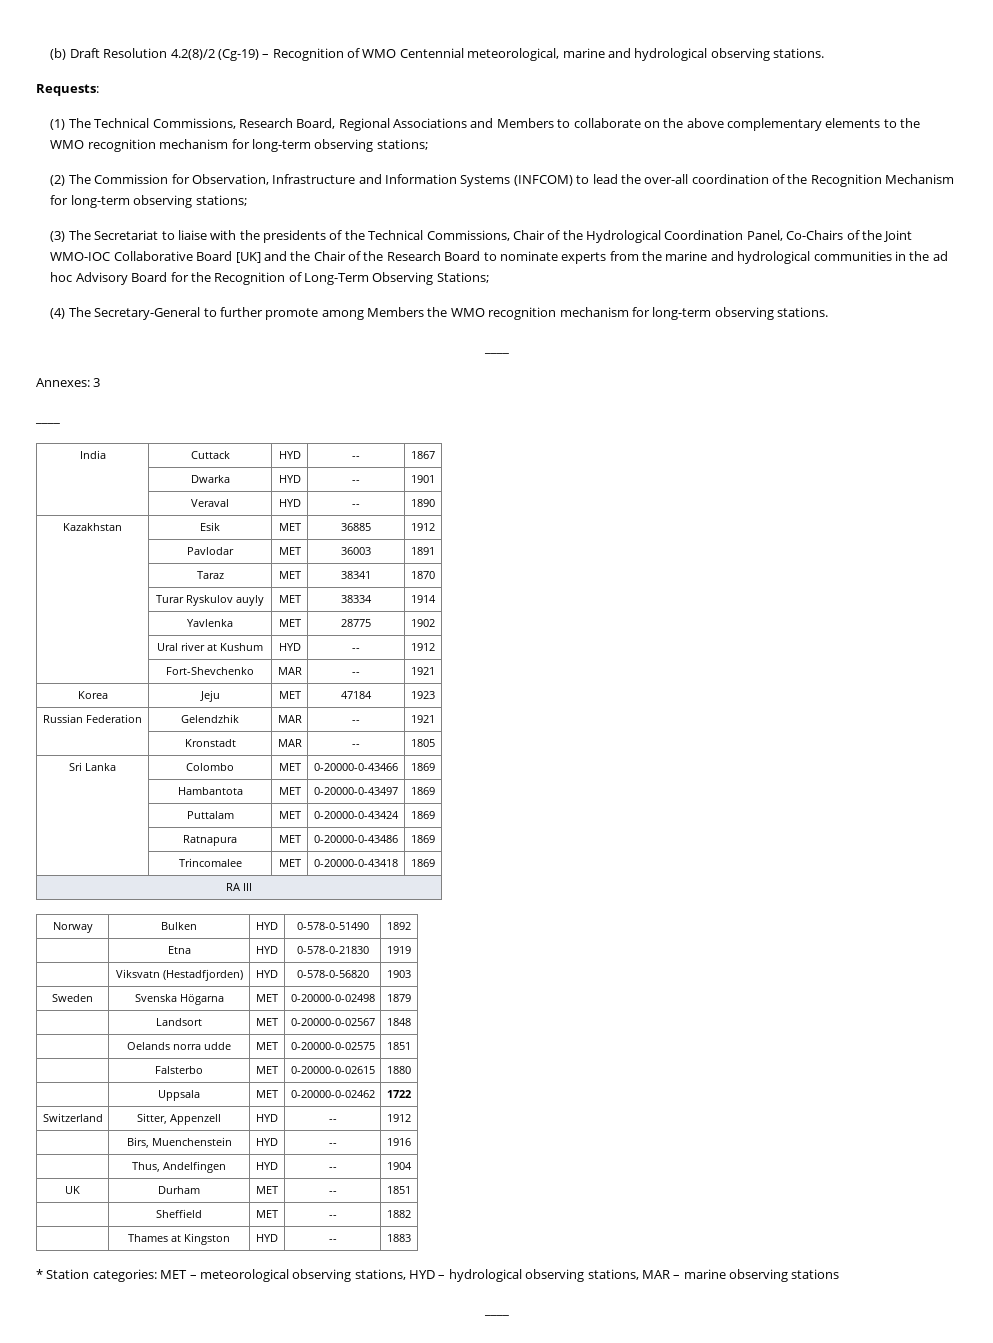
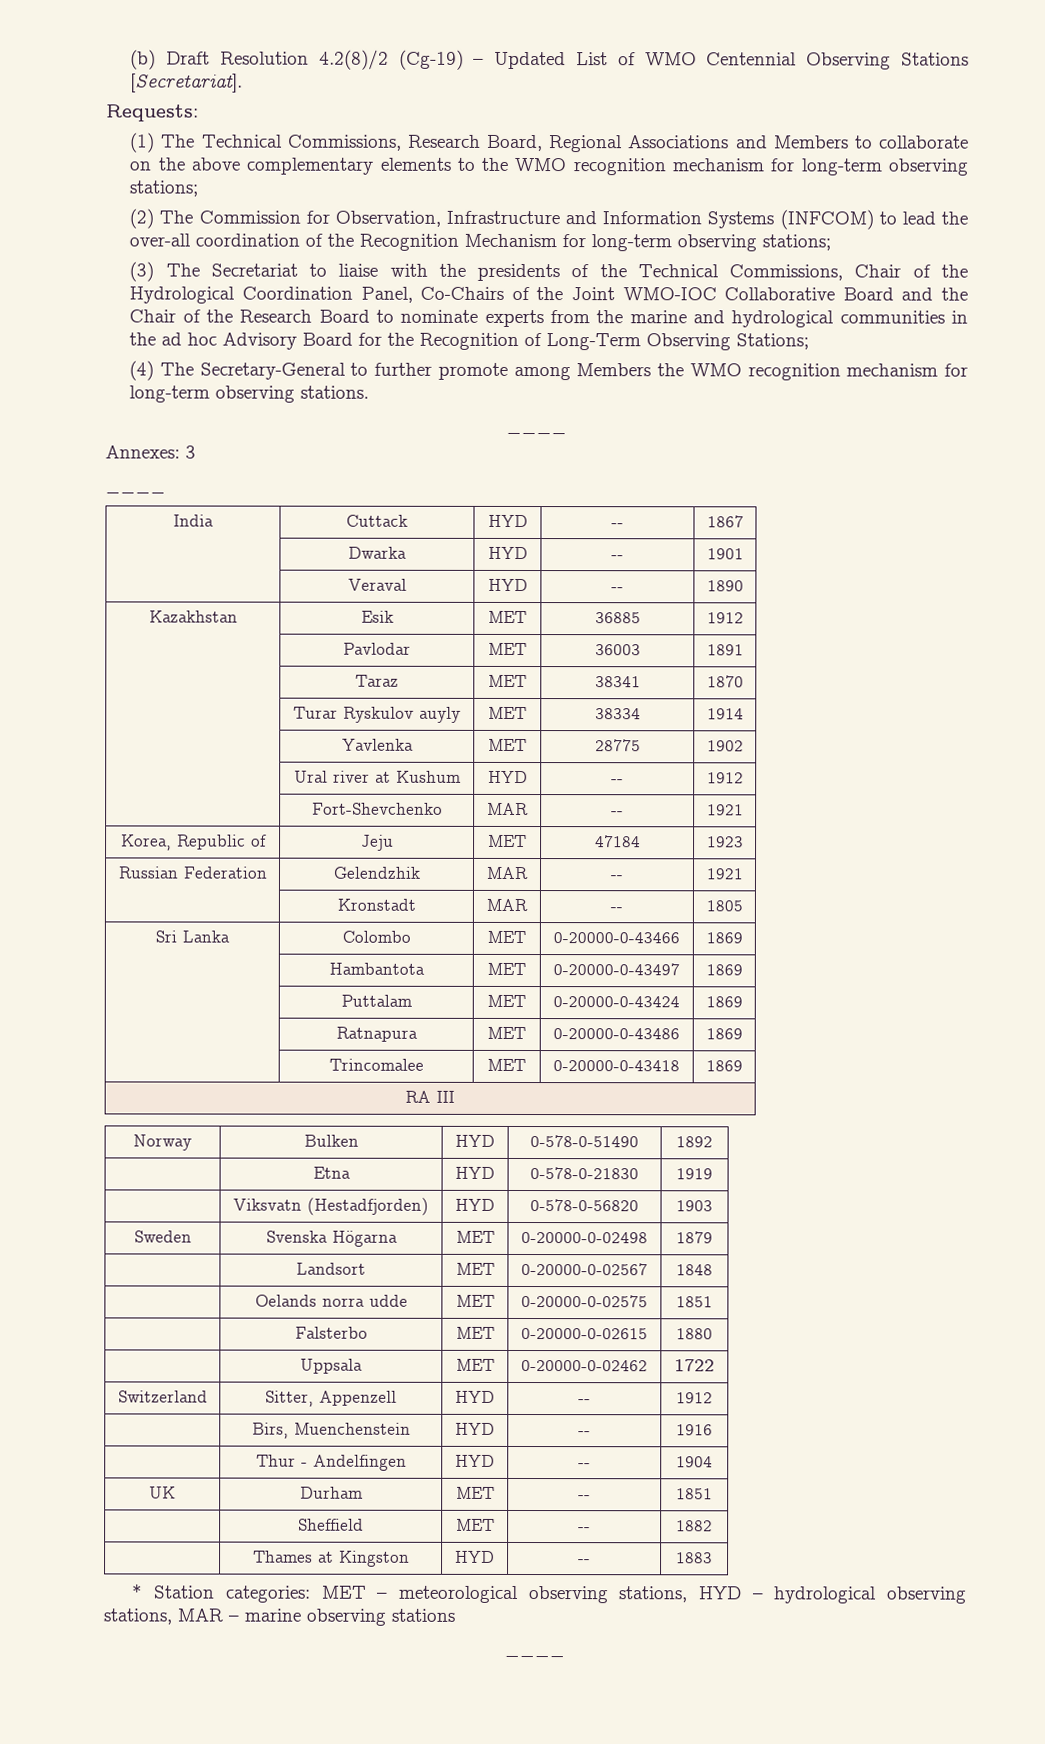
[272,48,344,61] Recognition -> [494,51,608,70] Updated List
[467,48,825,61] meteorological, marine and hydrological observing stations. -> [806,52,969,70] [130,73,244,93] Observing Stations [Secretariat].
[235,252,261,263] [UK] -> (894, 294) none
[77,691,108,699] Korea -> [120,834,267,851] Korea, Republic of
[132,1162,160,1172] Thus, -> [255,1454,308,1467] Thur -

